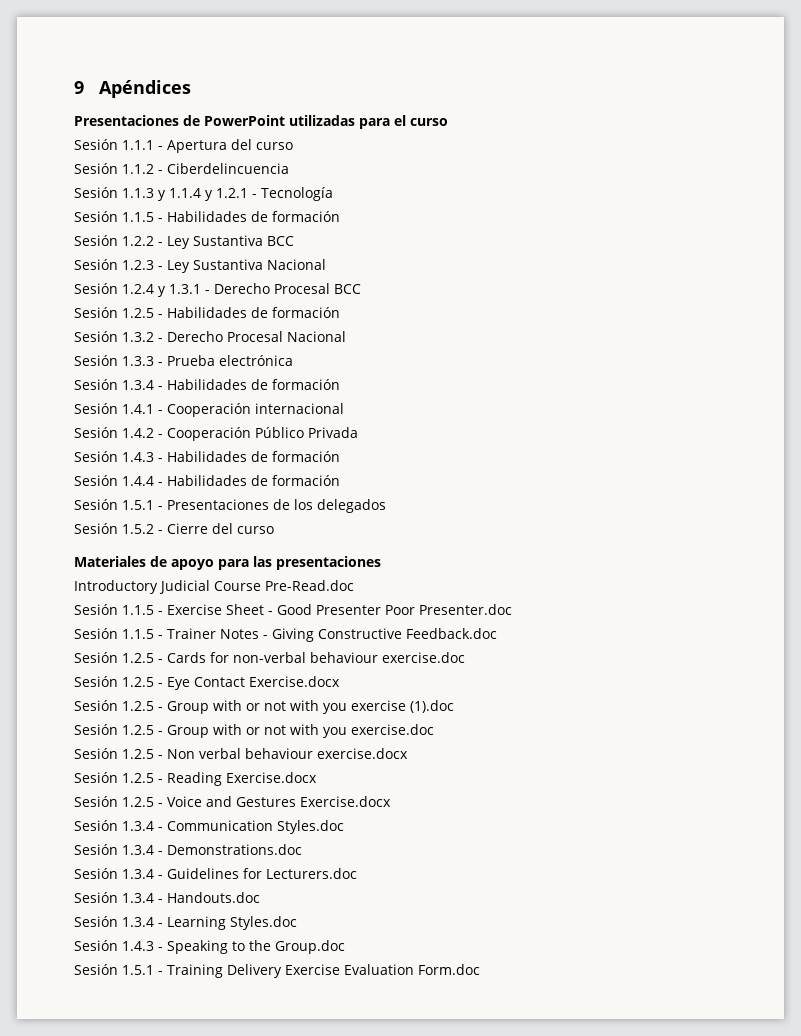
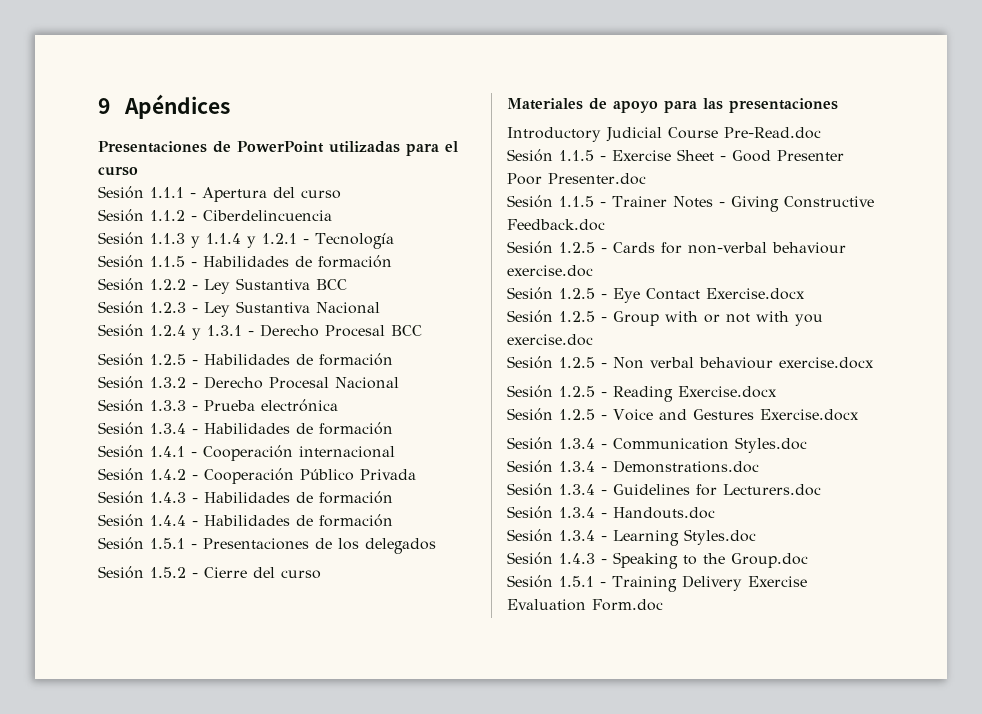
[74,700,454,714] // Sesión 1.2.5 - Group with or not with you exercise (1).doc -> (805, 294) none

